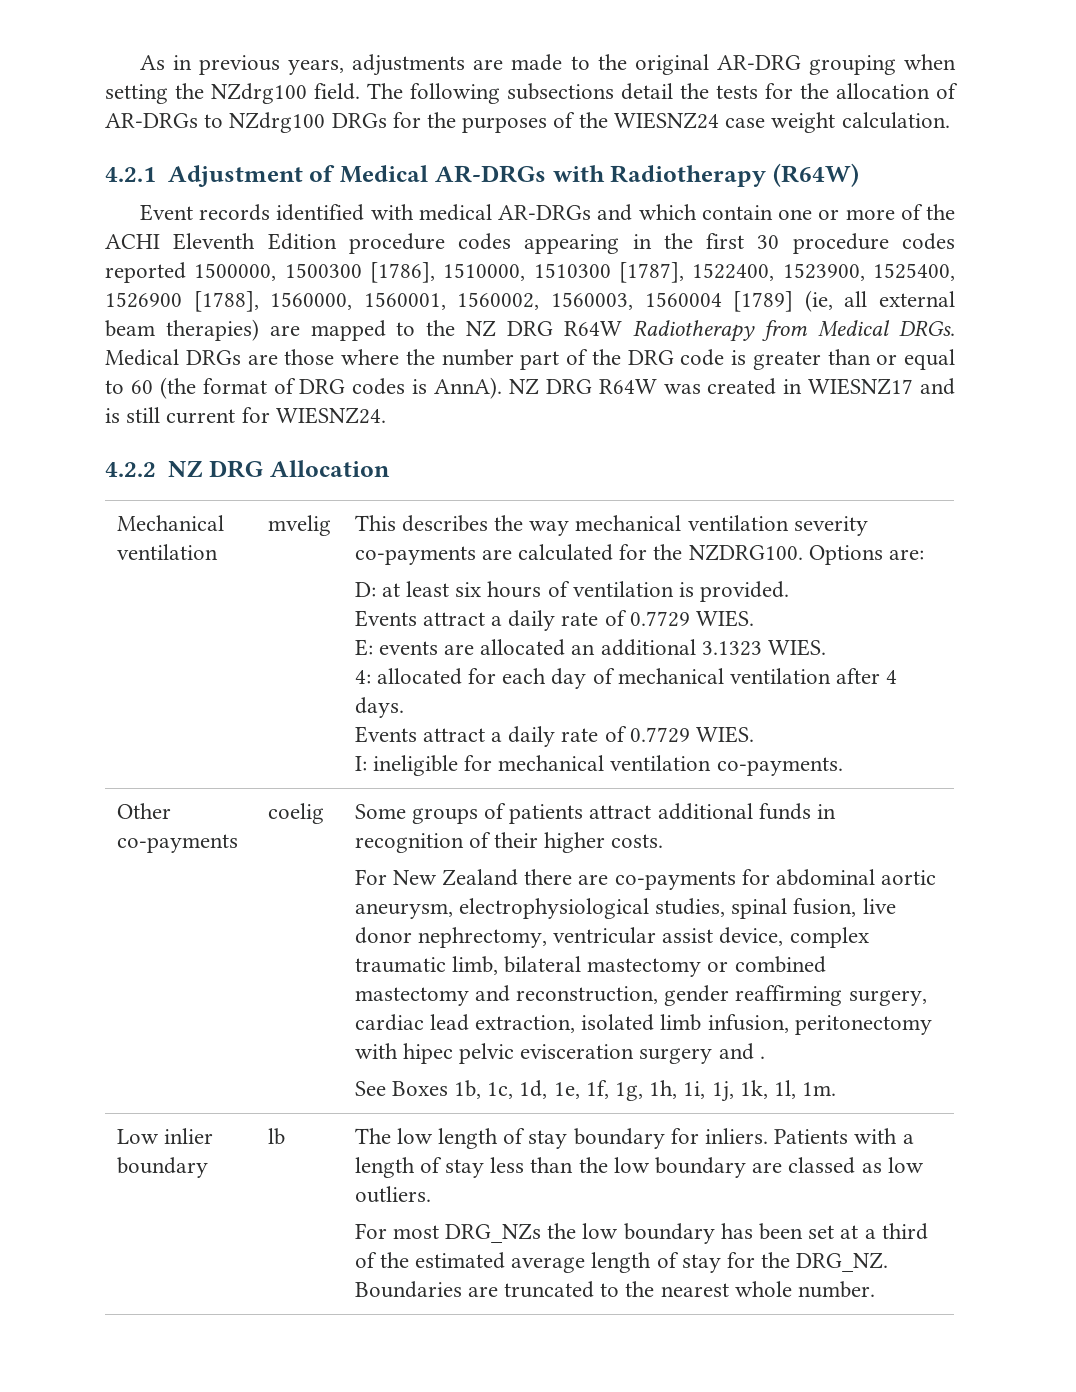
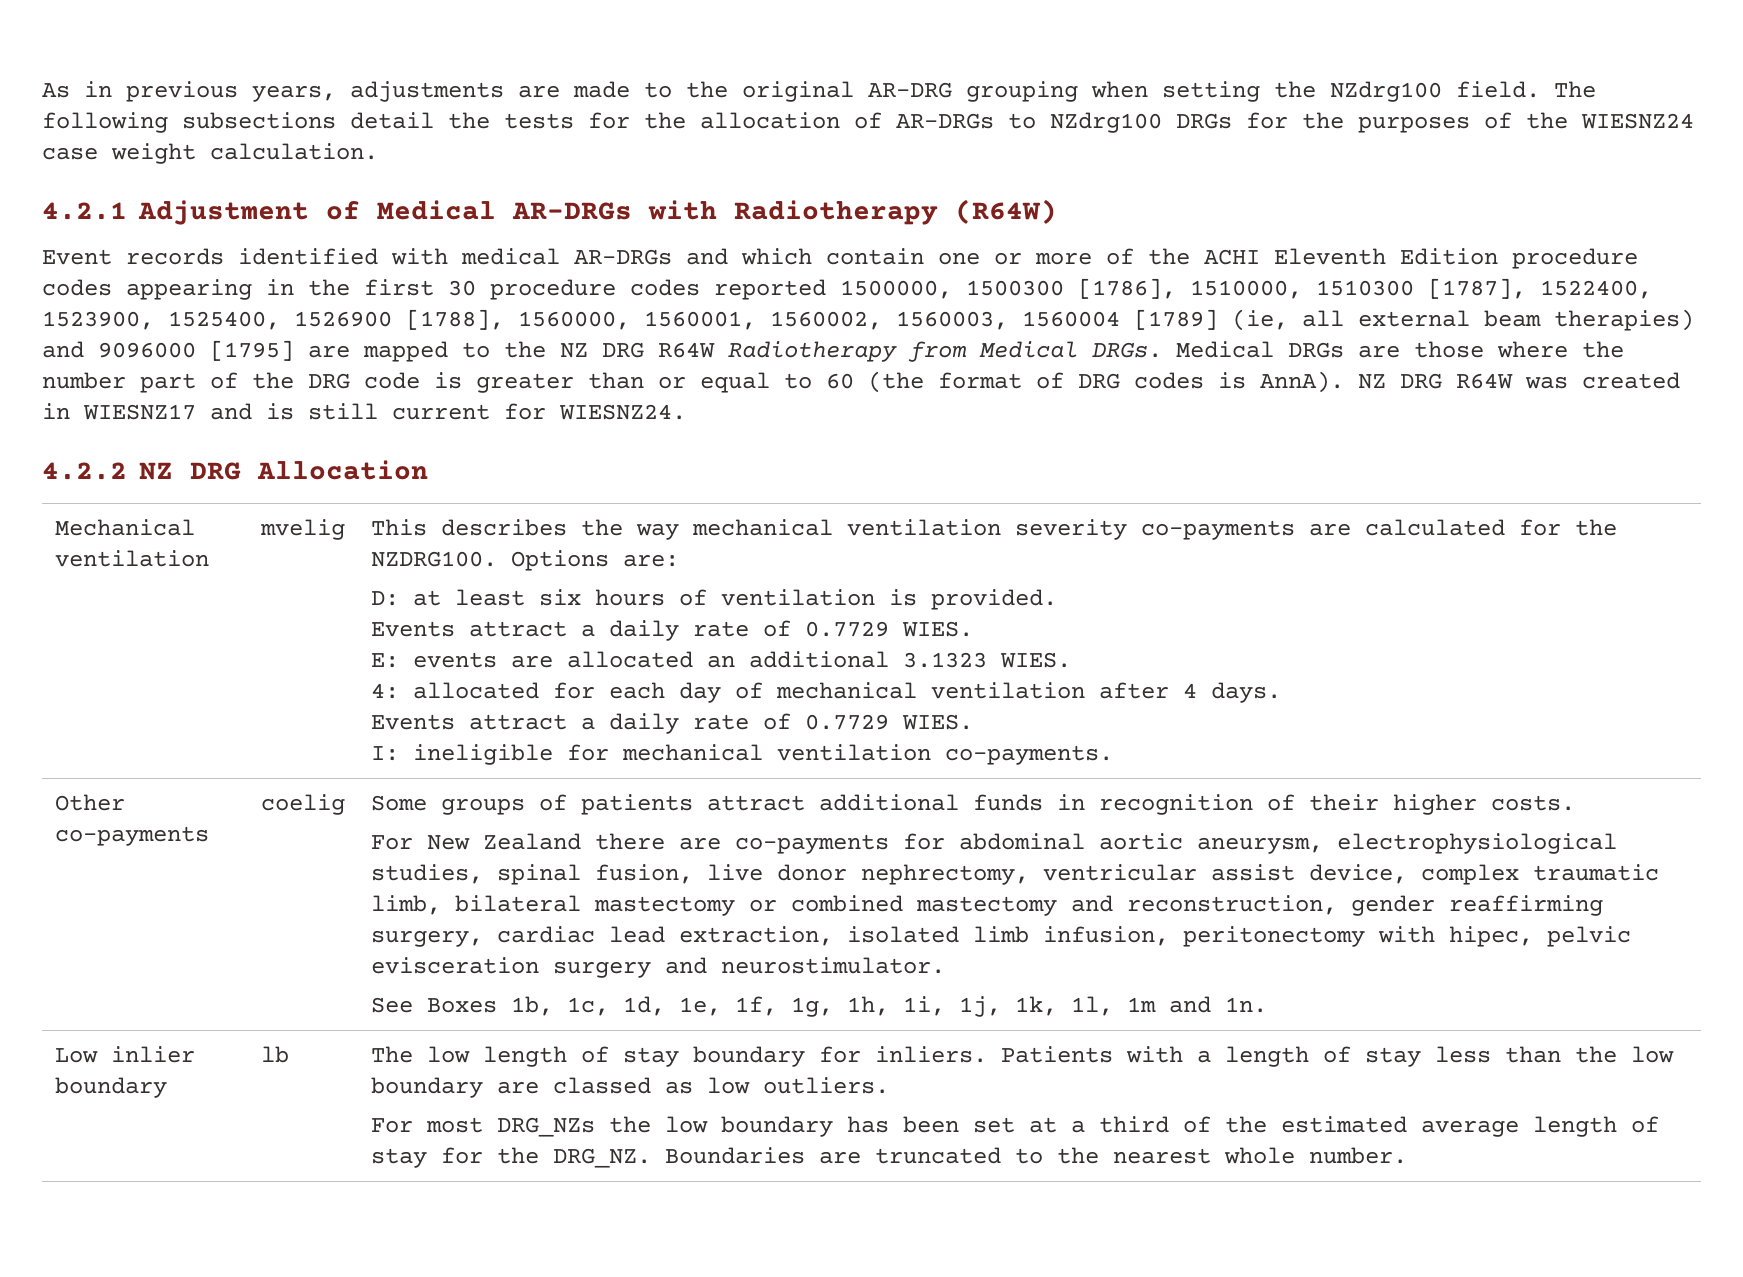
(259, 330) none -> [42,340,294,361] and 9096000 [1795]
[402,1043,453,1064] hipec -> [1448,926,1533,947] hipec,
[759,1056,765,1059] . -> [720,957,945,974] neurostimulator.
[802,1082,837,1096] 1m. -> [1126,996,1267,1013] 1m and 1n.

